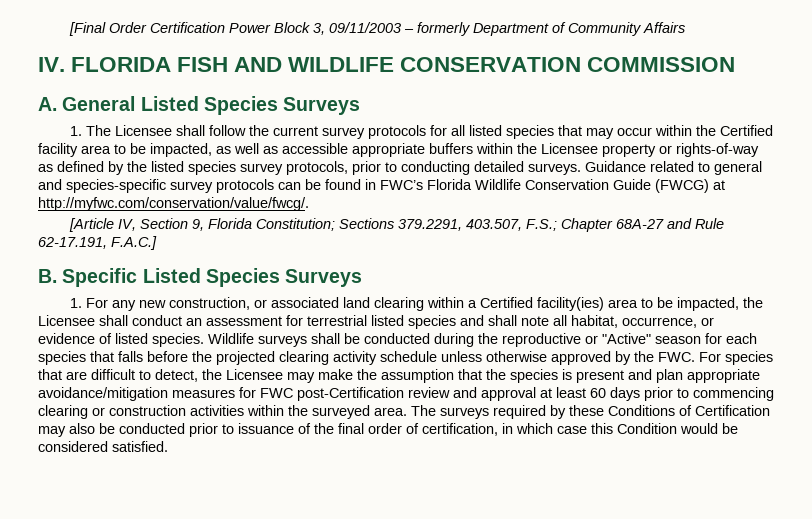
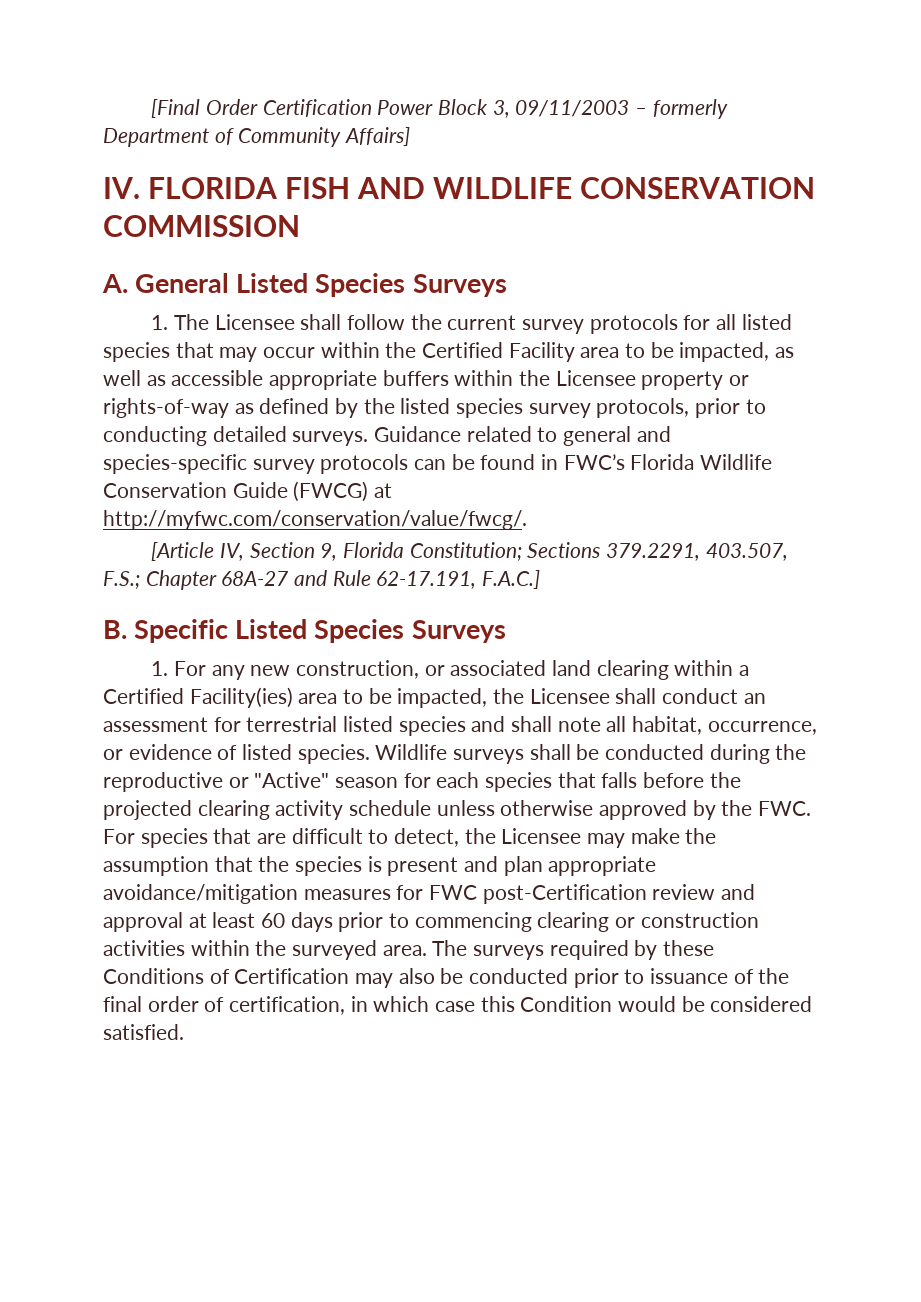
[643,22,686,33] Affairs -> [345,127,411,146] Affairs]
[38,143,78,157] facility -> [508,342,575,362] Facility
[537,297,605,311] facility(ies) -> [189,687,293,708] Facility(ies)

